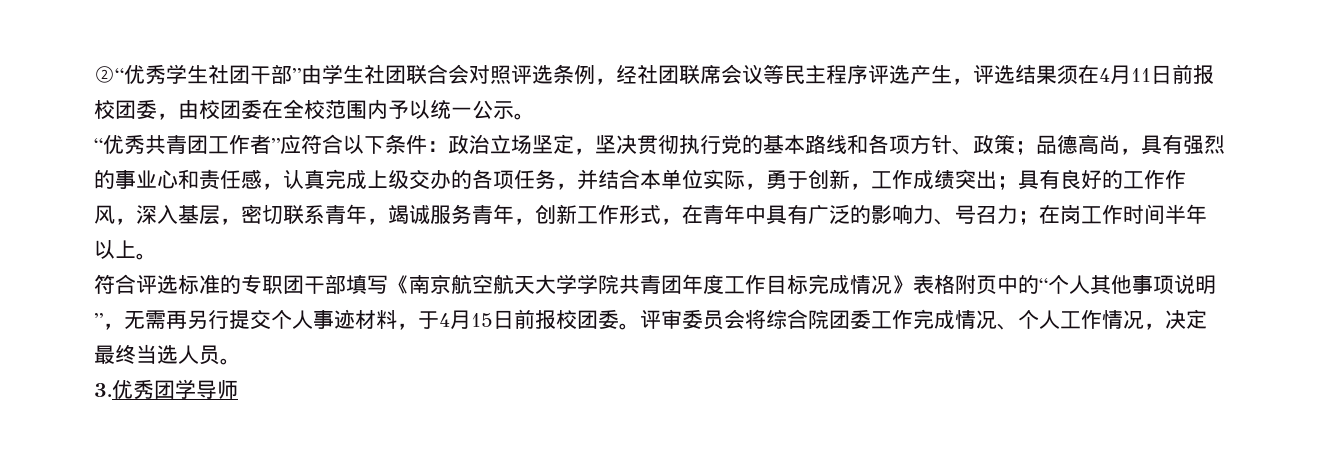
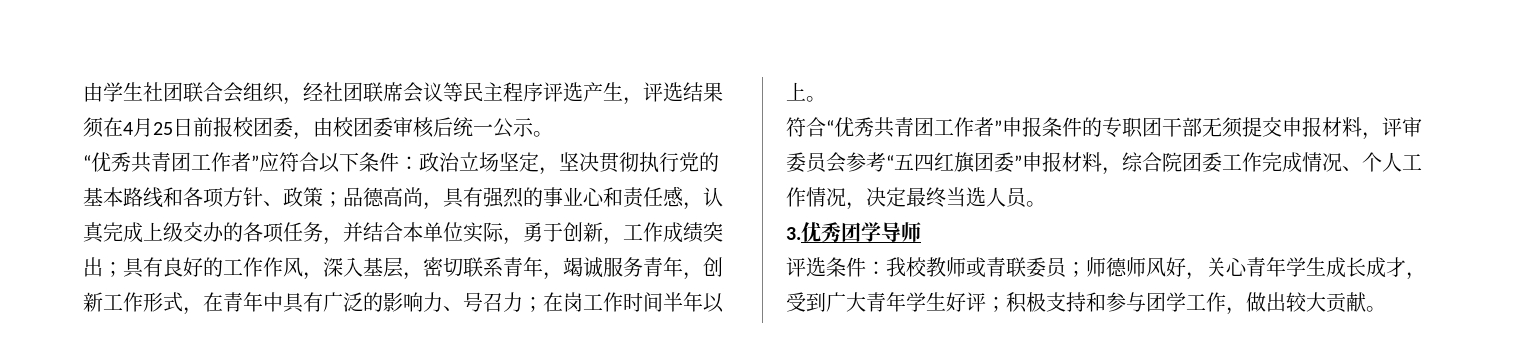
[94,64,301,84] ②“优秀学生社团干部” -> (83, 92) none
[469,64,595,85] 对照评选条例 -> [243,82,284,103] 组织
[1131,68,1151,82] 11 -> [153,122,173,135] 25
[262,99,430,119] 在全校范围内予以 -> [393,117,453,138] 审核后
[136,274,1216,295] [94,309,766,330] 评选标准的专职团干部填写《南京航空航天大学学院共青团年度工作目标完成情况》表格附页中的“个人其他事项说明”，无需再另行提交个人事迹材料，于4月15日前报校团委。评审委员会将 -> [826,117,1422,140] [786,152,1122,175] “优秀共青团工作者”申报条件的专职团干部无须提交申报材料，评审委员会参考“五四红旗团委”申报材料，
(238, 389) none -> [786,257,1426,280] [786,292,1386,315] // 评选条件：我校教师或青联委员；师德师风好，关心青年学生成长成才，受到广大青年学生好评；积极支持和参与团学工作，做出较大贡献。

